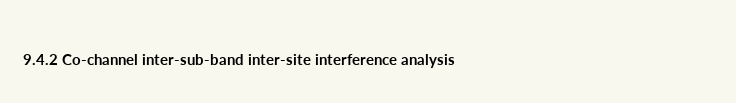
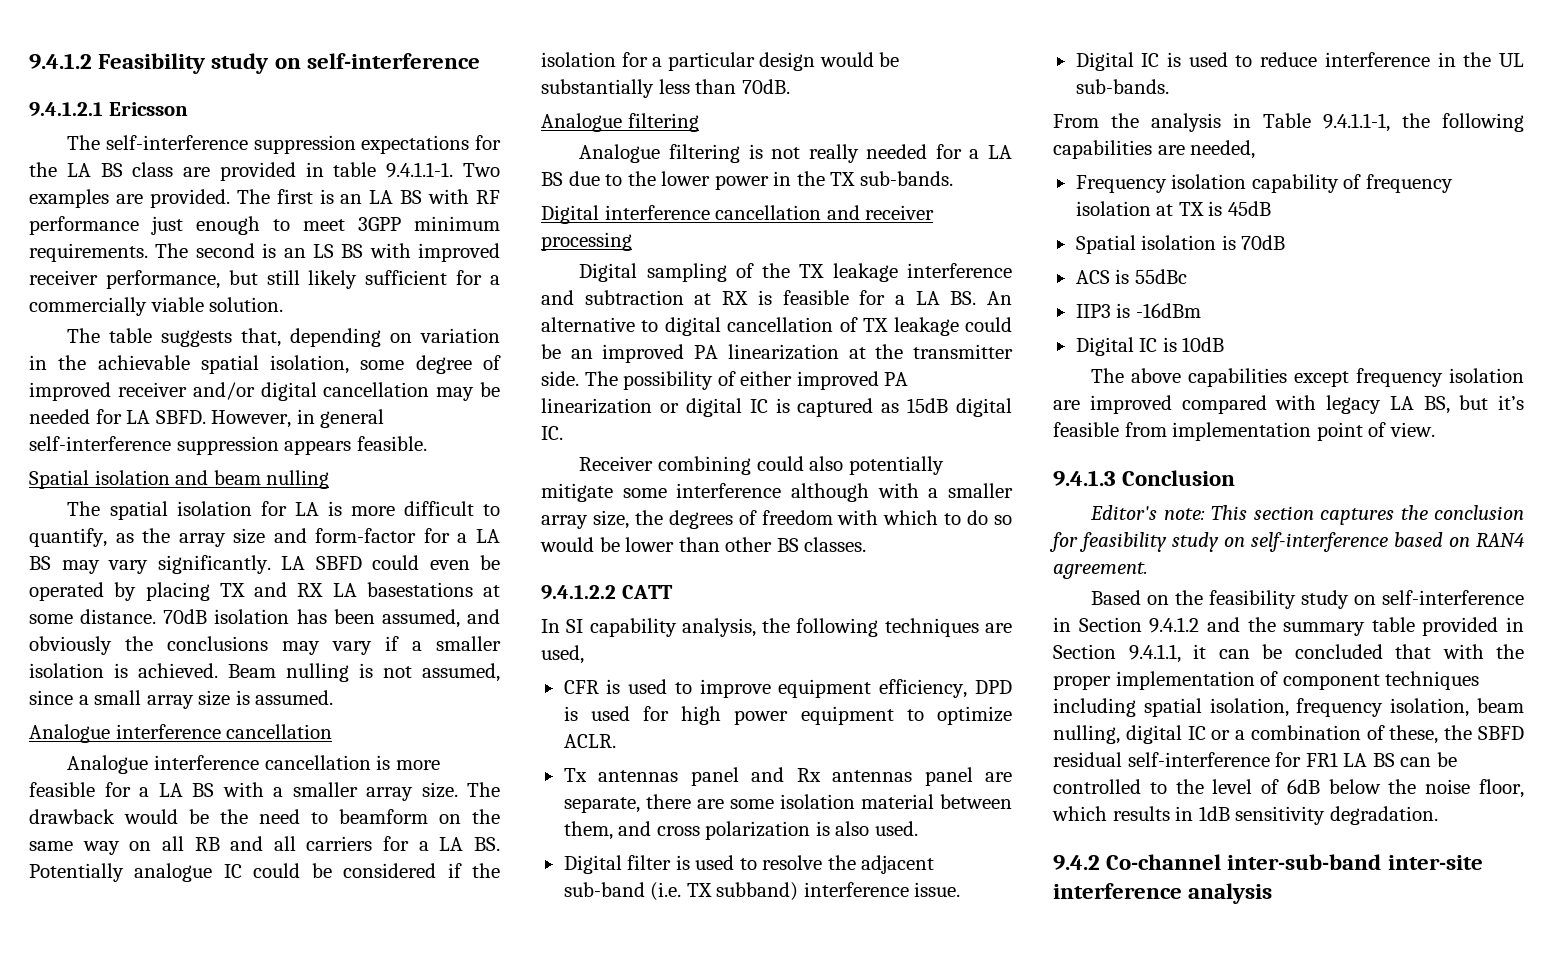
(23, 59) none -> [29,53,480,74] [29,102,188,117] [67,135,502,154] [29,162,500,181] [29,189,500,208] [29,216,500,235] [29,243,500,262] [29,270,500,289] [29,297,284,316] [67,328,501,347] [29,355,501,374] [29,382,500,401] [29,409,385,428] [29,436,427,455] [29,470,330,489] [67,501,500,520] [29,528,500,547] [29,555,500,574] [29,582,500,601] [29,609,501,628] [29,636,501,655] [29,663,500,682] [29,690,334,709] [29,724,333,743] [67,755,440,774] [29,782,500,801] [29,809,500,824] [29,836,500,855] [29,863,501,882] [541,52,900,71] [541,79,790,98] [541,113,699,132] [579,144,1012,163] [541,171,953,190] [541,205,935,224] [541,232,632,251] [579,263,1012,282] [541,290,1012,305] [541,317,1012,336] [541,344,1013,363] [541,371,909,390] [541,398,1012,417] [541,426,563,440] [579,456,944,475] [541,483,1013,502] [541,510,1012,529] [540,537,867,552] [541,585,673,600] [541,618,1012,637] [541,645,584,664] [563,679,1012,698] [563,706,1012,725] [563,734,616,748] [563,767,1012,786] [563,794,1012,813] [563,821,918,840] [563,855,935,874] [563,882,961,901] [1075,52,1524,71] [1075,79,1169,94] [1053,113,1524,132] [1053,140,1256,159] [1075,174,1453,193] [1075,201,1271,216] [1075,235,1286,254] [1075,269,1187,284] [1075,303,1201,318] [1075,337,1225,356] [1091,368,1524,387] [1053,395,1524,414] [1053,422,1435,441] [1053,470,1236,486] [1090,505,1524,525] [1049,532,1524,552] [1053,562,1148,579] [1091,590,1524,609] [1053,617,1524,636] [1053,644,1524,663] [1053,671,1480,690] [1053,698,1524,717] [1053,725,1524,744] [1053,752,1457,767] [1053,779,1524,798] [1052,806,1438,825] 9.4.1.2 Feasibility study on self-interference // 9.4.1.2.1 Ericsson // The self-interference suppression expectations for the LA BS class are provided in table 9.4.1.1-1. Two examples are provided. The first is an LA BS with RF performance just enough to meet 3GPP minimum requirements. The second is an LS BS with improved receiver performance, but still likely sufficient for a commercially viable solution. // The table suggests that, depending on variation in the achievable spatial isolation, some degree of improved receiver and/or digital cancellation may be needed for LA SBFD. However, in general self-interference suppression appears feasible. // Spatial isolation and beam nulling // The spatial isolation for LA is more difficult to quantify, as the array size and form-factor for a LA BS may vary significantly. LA SBFD could even be operated by placing TX and RX LA basestations at some distance. 70dB isolation has been assumed, and obviously the conclusions may vary if a smaller isolation is achieved. Beam nulling is not assumed, since a small array size is assumed. // Analogue interference cancellation // Analogue interference cancellation is more feasible for a LA BS with a smaller array size. The drawback would be the need to beamform on the same way on all RB and all carriers for a LA BS. Potentially analogue IC could be considered if the isolation for a particular design would be substantially less than 70dB. // Analogue filtering // Analogue filtering is not really needed for a LA BS due to the lower power in the TX sub-bands. // Digital interference cancellation and receiver processing // Digital sampling of the TX leakage interference and subtraction at RX is feasible for a LA BS. An alternative to digital cancellation of TX leakage could be an improved PA linearization at the transmitter side. The possibility of either improved PA linearization or digital IC is captured as 15dB digital IC. // Receiver combining could also potentially mitigate some interference although with a smaller array size, the degrees of freedom with which to do so would be lower than other BS classes. // 9.4.1.2.2 CATT // In SI capability analysis, the following techniques are used, // CFR is used to improve equipment efficiency, DPD is used for high power equipment to optimize ACLR. // Tx antennas panel and Rx antennas panel are separate, there are some isolation material between them, and cross polarization is also used. // Digital filter is used to resolve the adjacent sub-band (i.e. TX subband) interference issue. // Digital IC is used to reduce interference in the UL sub-bands. // From the analysis in Table 9.4.1.1-1, the following capabilities are needed, // Frequency isolation capability of frequency isolation at TX is 45dB // Spatial isolation is 70dB // ACS is 55dBc // IIP3 is -16dBm // Digital IC is 10dB // The above capabilities except frequency isolation are improved compared with legacy LA BS, but it’s feasible from implementation point of view. // 9.4.1.3 Conclusion // Editor's note: This section captures the conclusion for feasibility study on self-interference based on RAN4 agreement. // Based on the feasibility study on self-interference in Section 9.4.1.2 and the summary table provided in Section 9.4.1.1, it can be concluded that with the proper implementation of component techniques including spatial isolation, frequency isolation, beam nulling, digital IC or a combination of these, the SBFD residual self-interference for FR1 LA BS can be controlled to the level of 6dB below the noise floor, which results in 1dB sensitivity degradation. //

